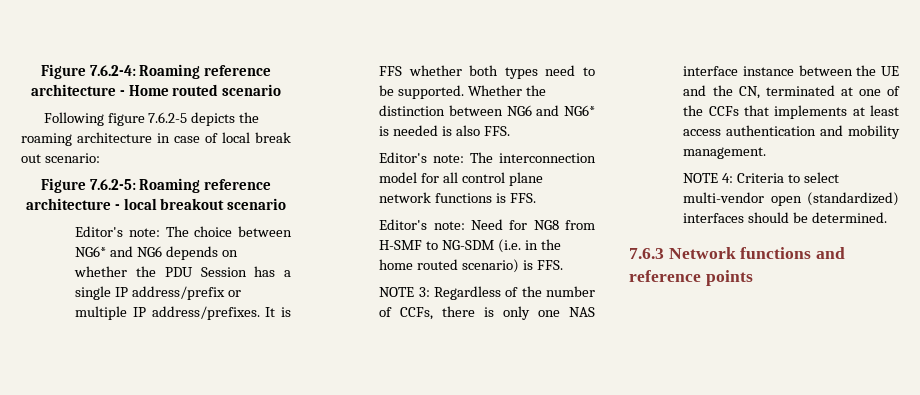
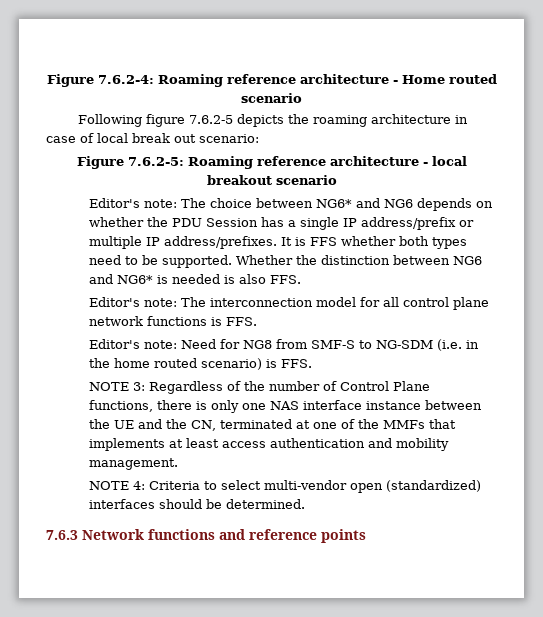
[379,240,423,250] H-SMF -> [310,340,355,349] SMF-S
[400,307,434,320] CCFs, -> [339,381,430,391] [88,400,153,412] Control Plane functions,
[708,106,739,116] CCFs -> [382,420,425,429] MMFs

